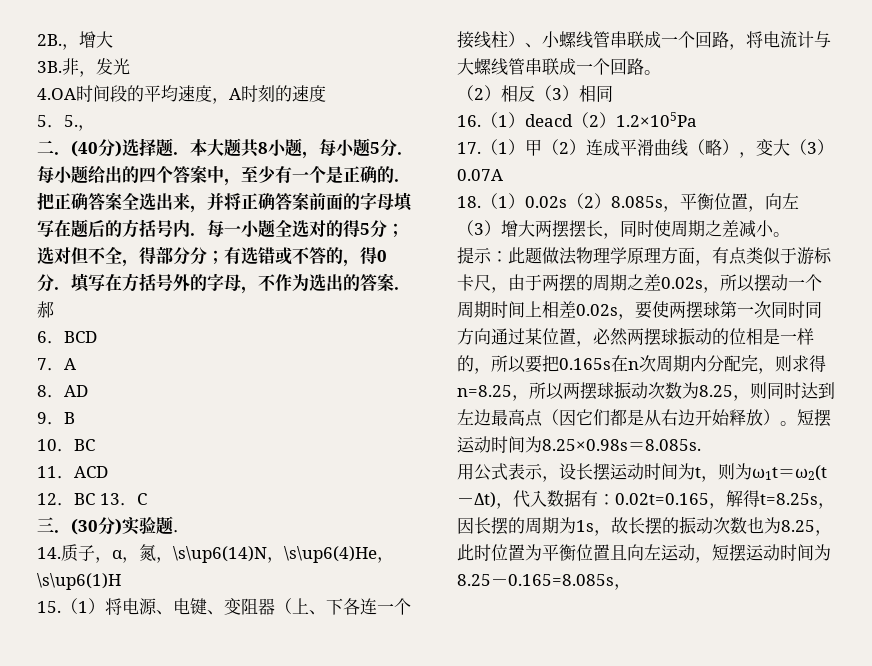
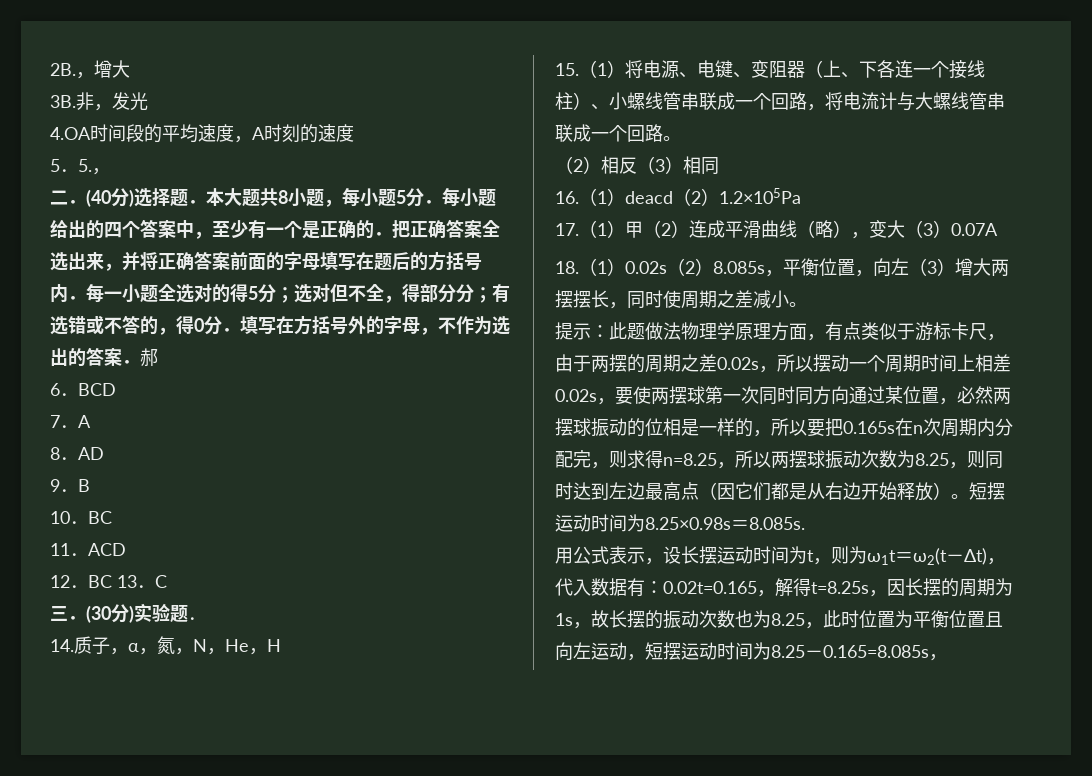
[173,546,394,563] [37,573,121,590] \s\up6(14)N，\s\up6(4)He，\s\up6(1)H -> [193,639,281,655] N，He，H

